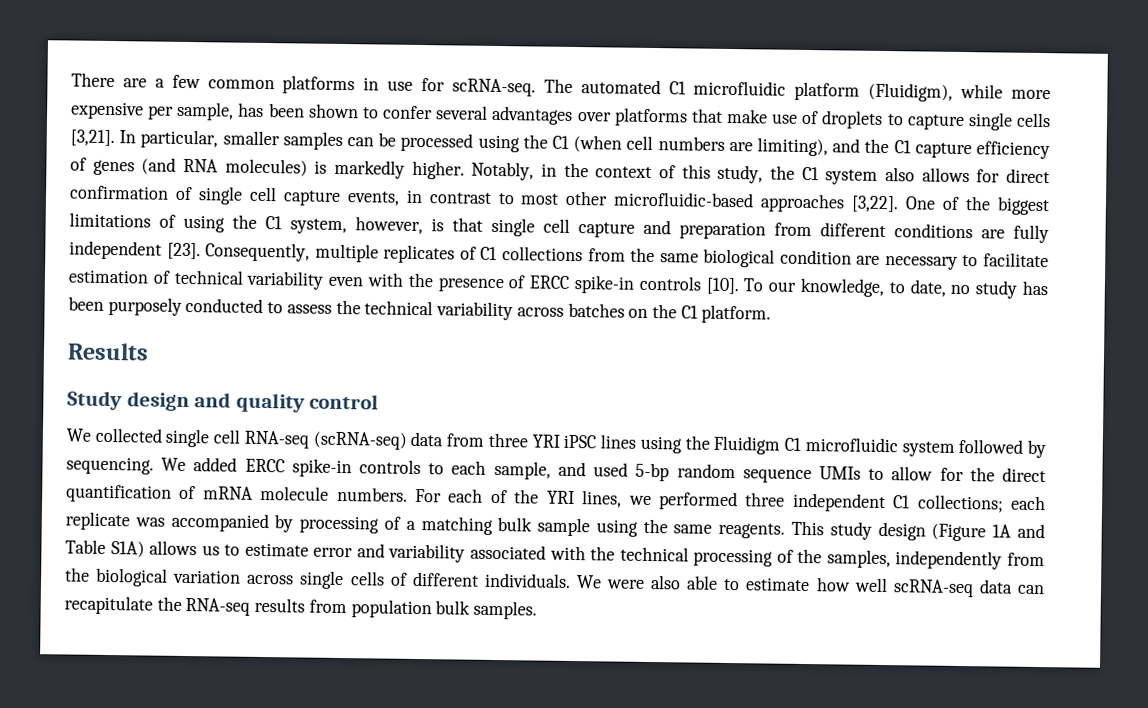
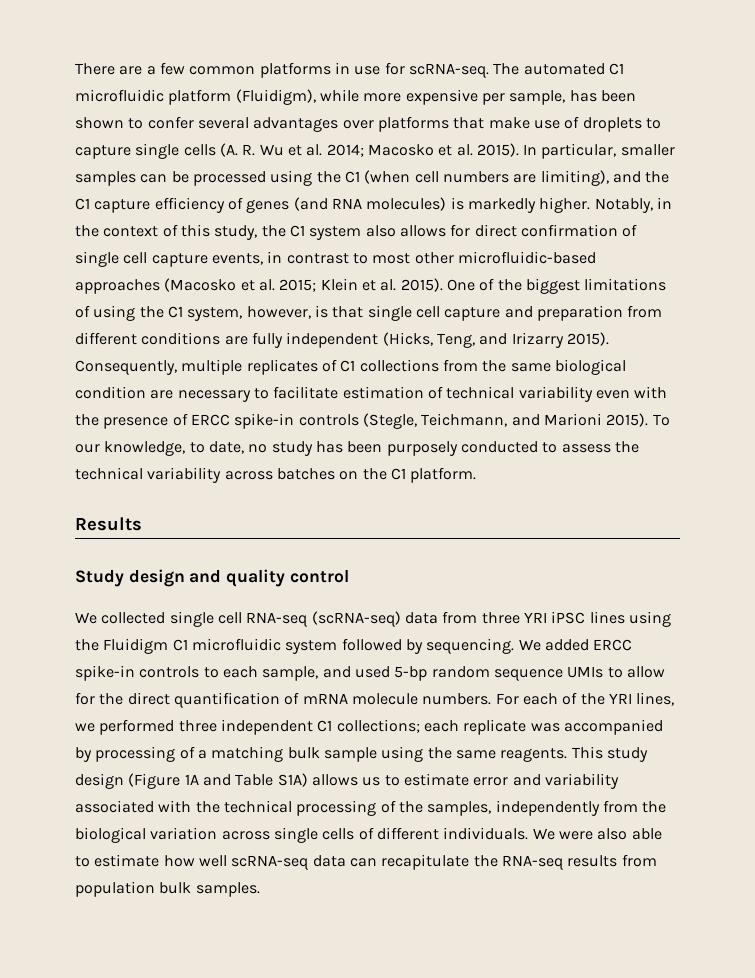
[70,129,115,147] [3,21]. -> [219,143,519,157] (A. R. Wu et al. 2014; Macosko et al. 2015).
[851,195,900,213] [3,22]. -> [164,278,443,292] (Macosko et al. 2015; Klein et al. 2015).
[166,242,201,260] [23]. -> [382,332,609,348] (Hicks, Teng, and Irizarry 2015).
[705,277,739,295] [10]. -> [362,413,649,429] (Stegle, Teichmann, and Marioni 2015).

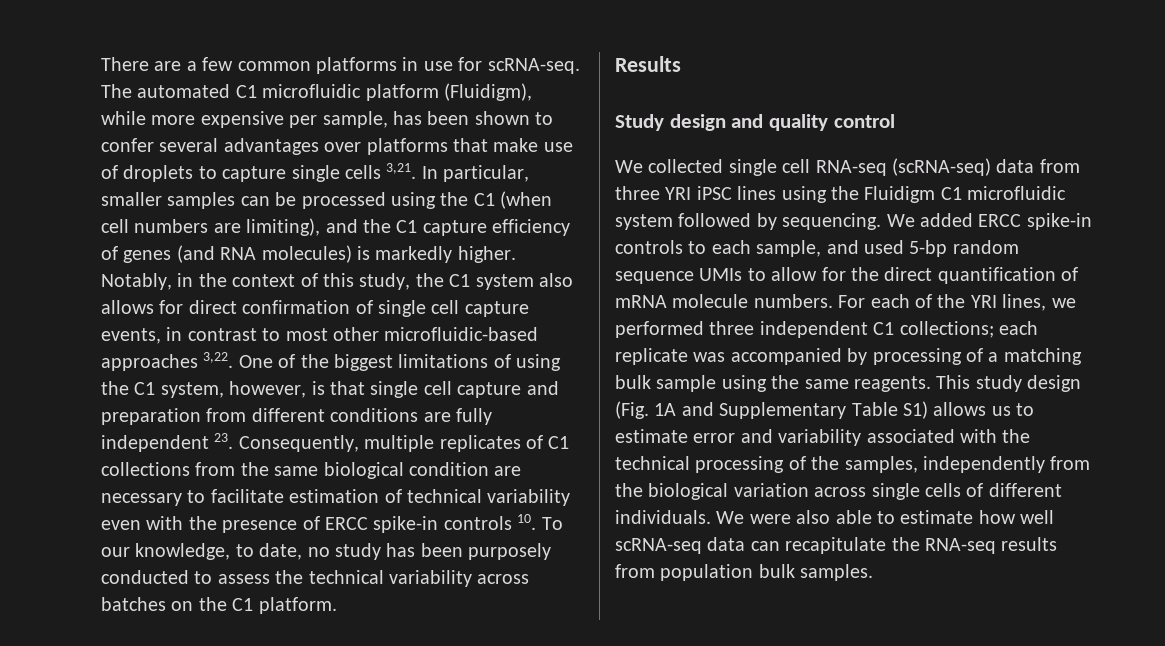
[219,143,519,157] (A. R. Wu et al. 2014; Macosko et al. 2015). -> [386,163,417,179] 3,21.
[164,278,443,292] (Macosko et al. 2015; Klein et al. 2015). -> [203,352,234,368] 3,22.
[382,332,609,348] (Hicks, Teng, and Irizarry 2015). -> [214,433,234,449] 23.
[362,413,649,429] (Stegle, Teichmann, and Marioni 2015). -> [517,514,537,530] 10.
[128,773,181,789] (Figure -> [615,401,649,419] (Fig.
[235,773,308,787] Table S1A) -> [719,401,928,419] Supplementary Table S1)

